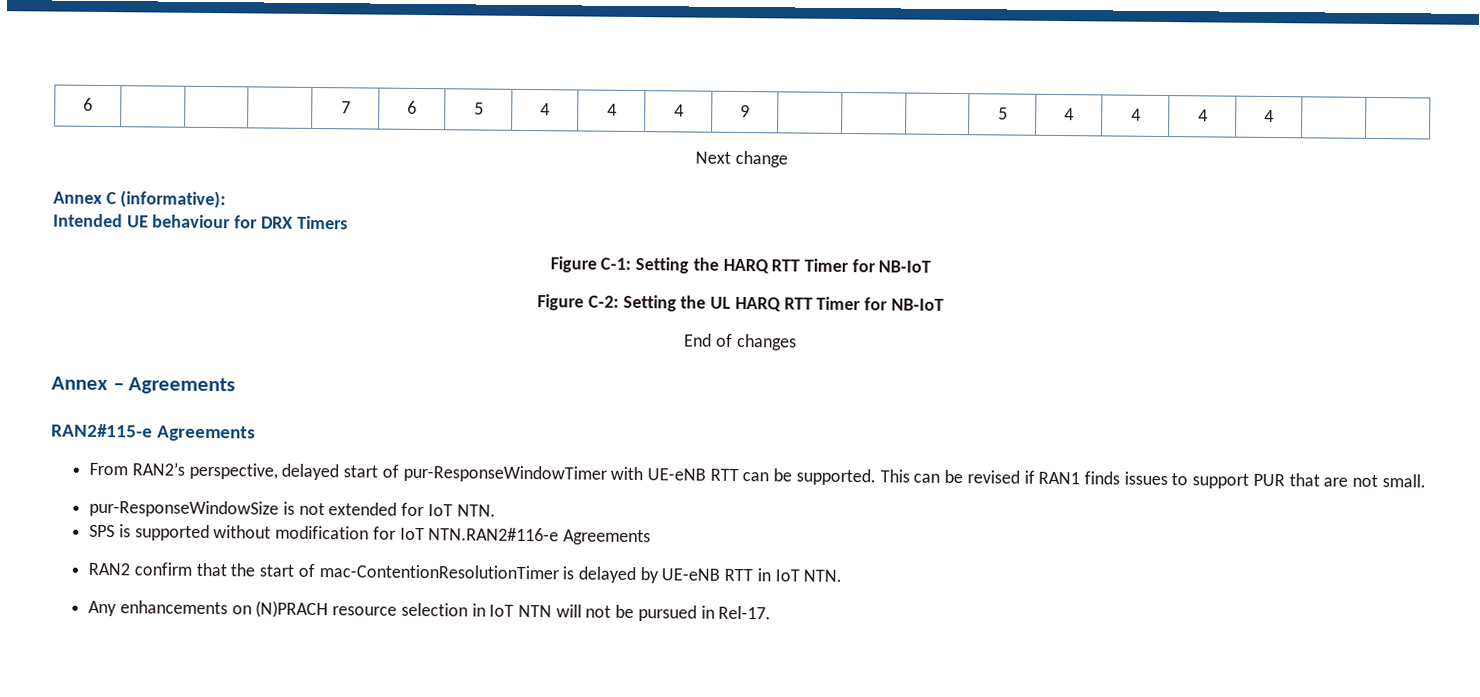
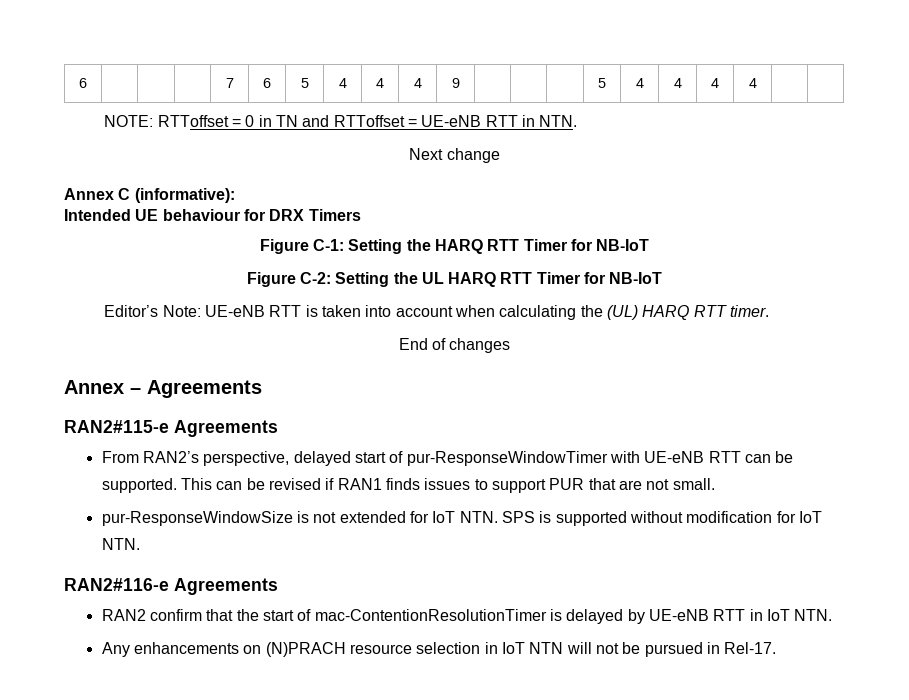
(1274, 116) none -> [104,115,578,127] // NOTE: RTToffset = 0 in TN and RTToffset = UE-eNB RTT in NTN.
(944, 304) none -> [104,305,769,320] // Editor’s Note: UE-eNB RTT is taken into account when calculating the (UL) HARQ RTT timer.
(496, 510) // -> (498, 517) none
[428,527,560,542] NTN.RAN2#116-e -> [101,538,140,550] [64,578,169,591] NTN. // RAN2#116-e

